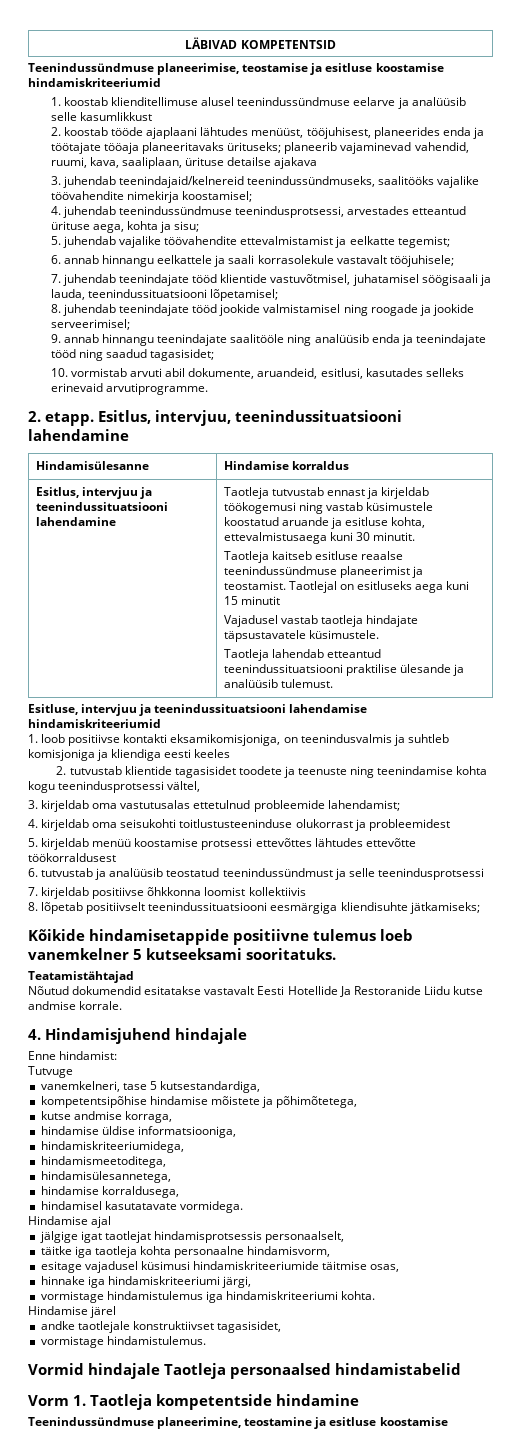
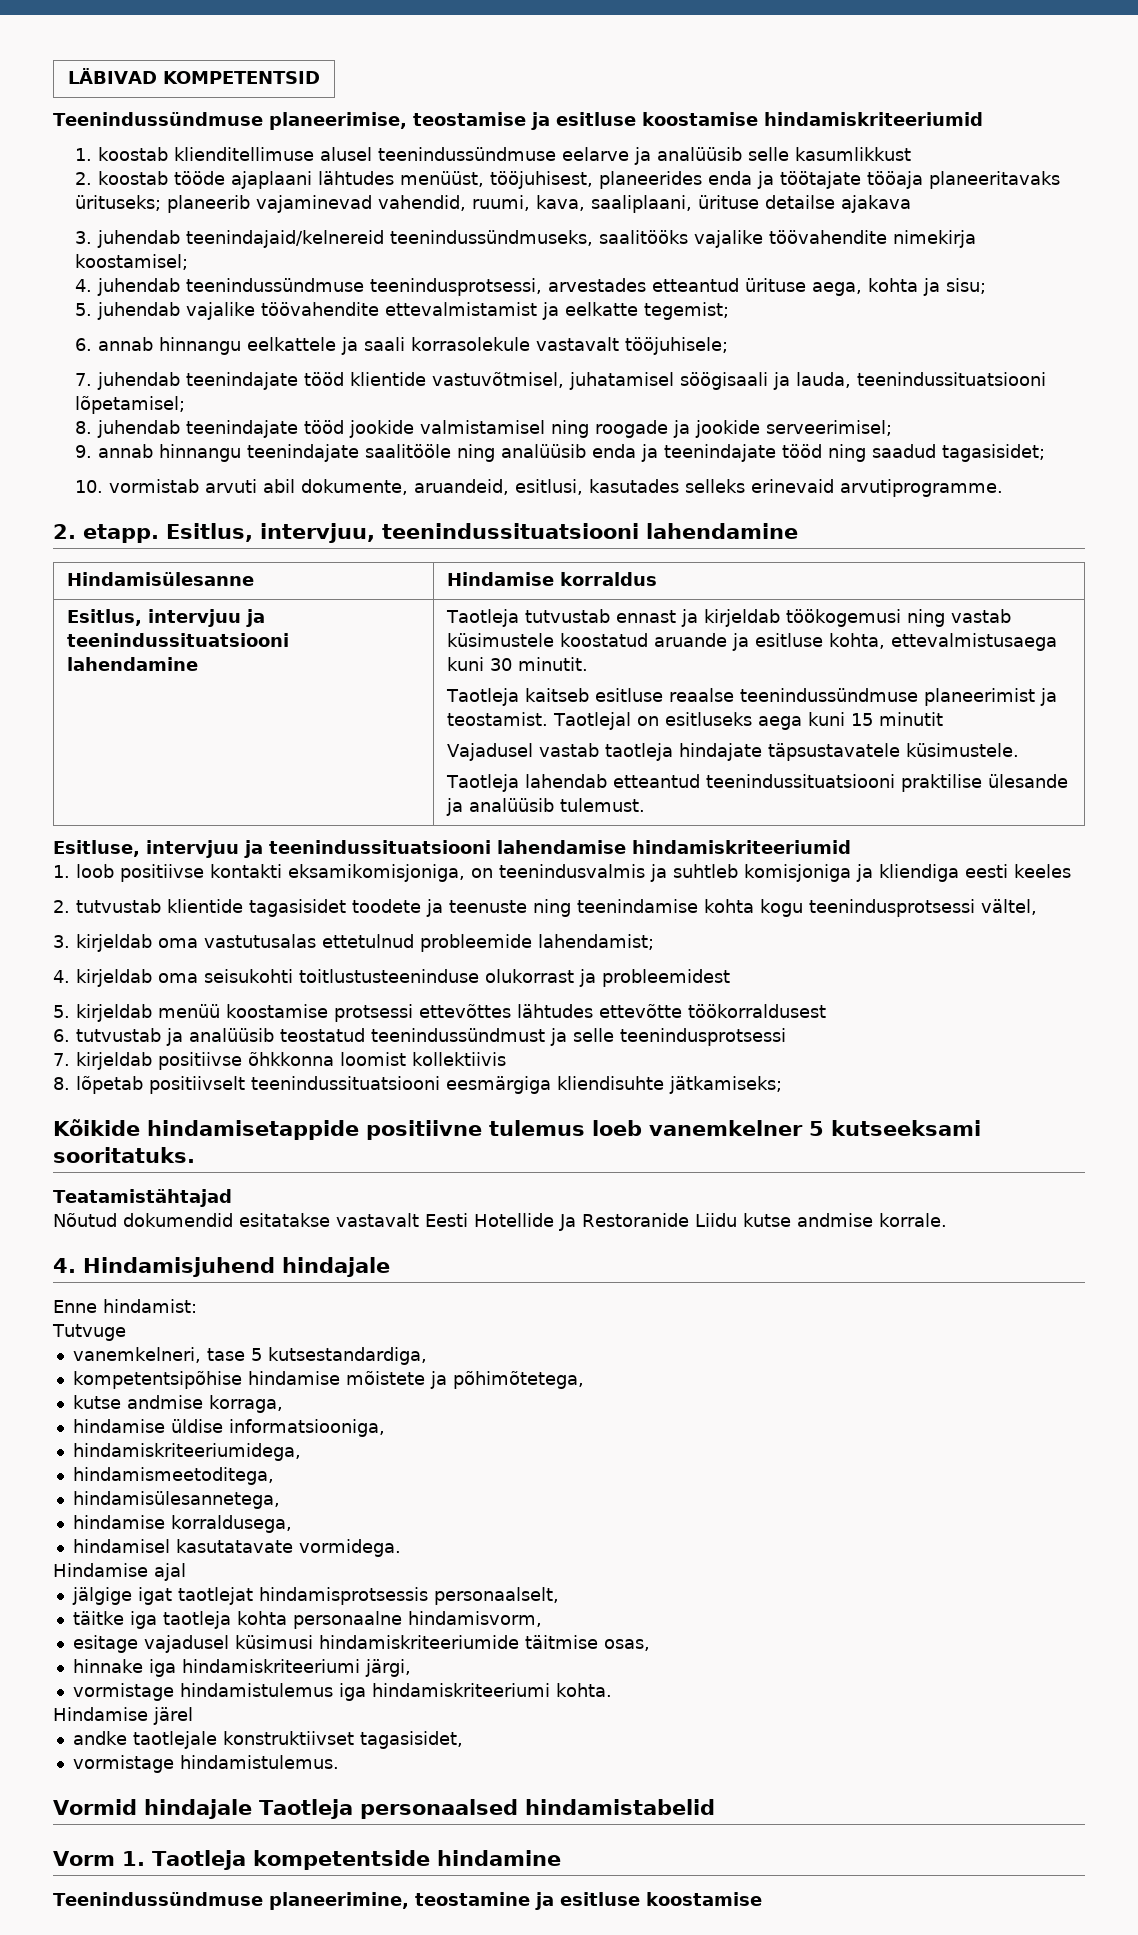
[122,157,183,169] saaliplaan, -> [591,195,693,213] saaliplaani,

